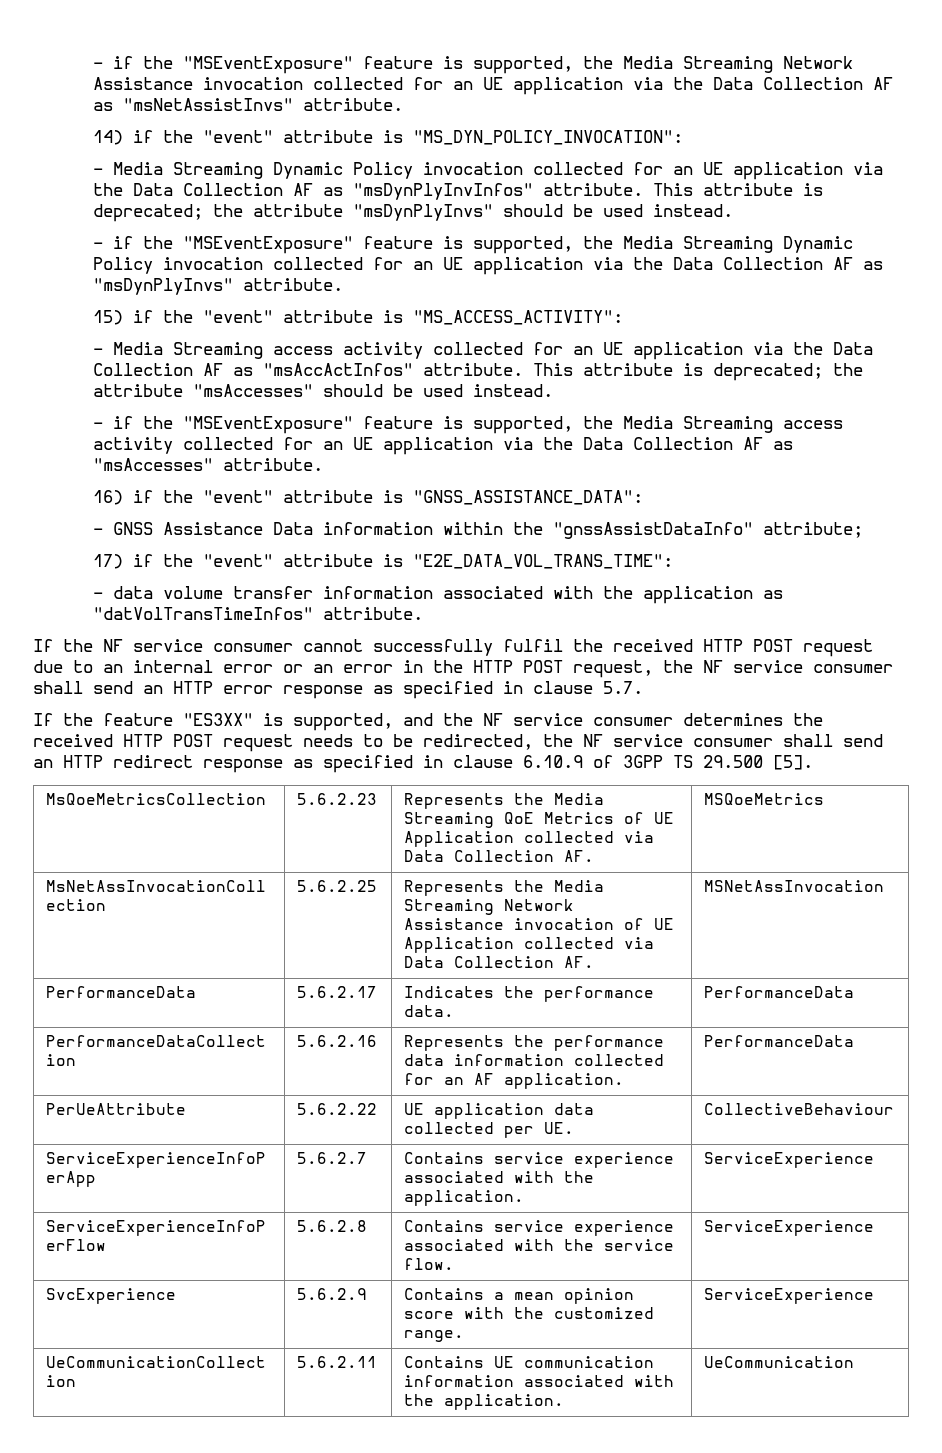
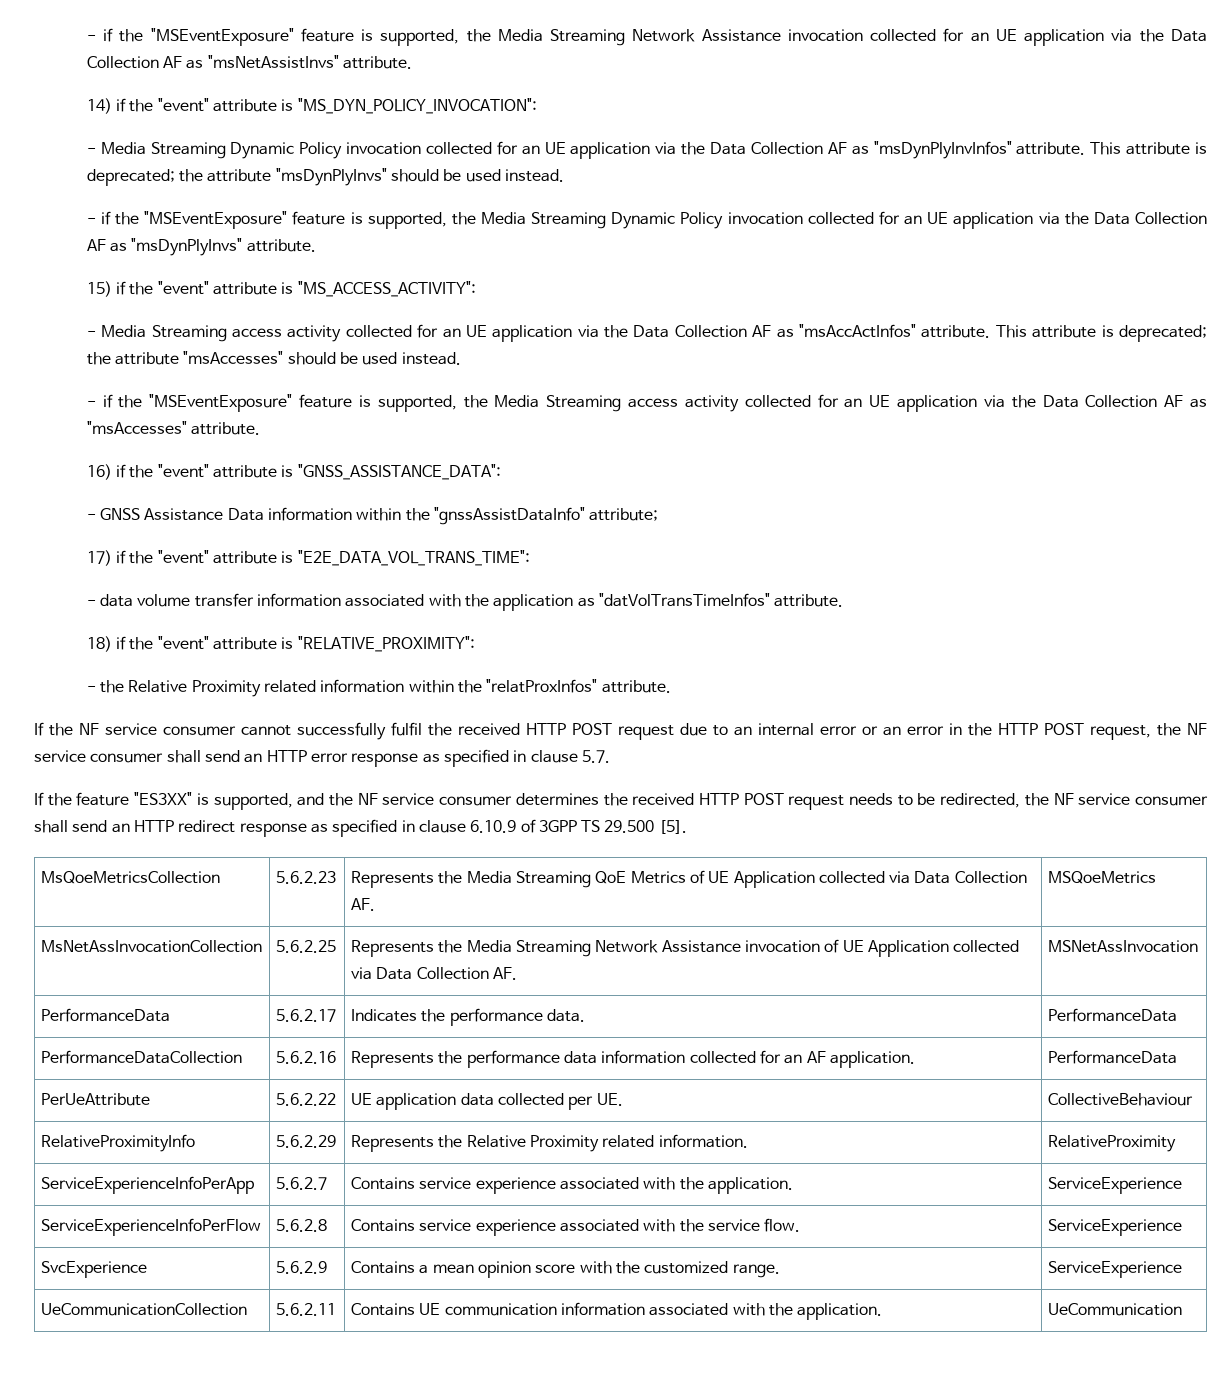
(424, 613) none -> [86,636,475,652] [86,679,671,697] // 18) if the "event" attribute is "RELATIVE_PROXIMITY": // - the Relative Proximity related information within the "relatProxInfos" attribute.
(894, 1109) none -> [40,1134,195,1152] [275,1135,336,1148] [350,1134,748,1152] [1047,1135,1176,1152] // RelativeProximityInfo | 5.6.2.29 | Represents the Relative Proximity related information. | RelativeProximity

